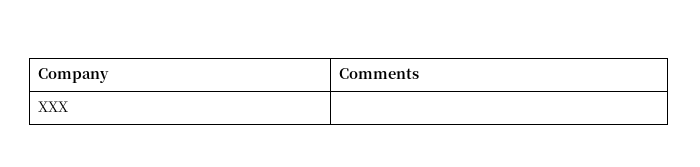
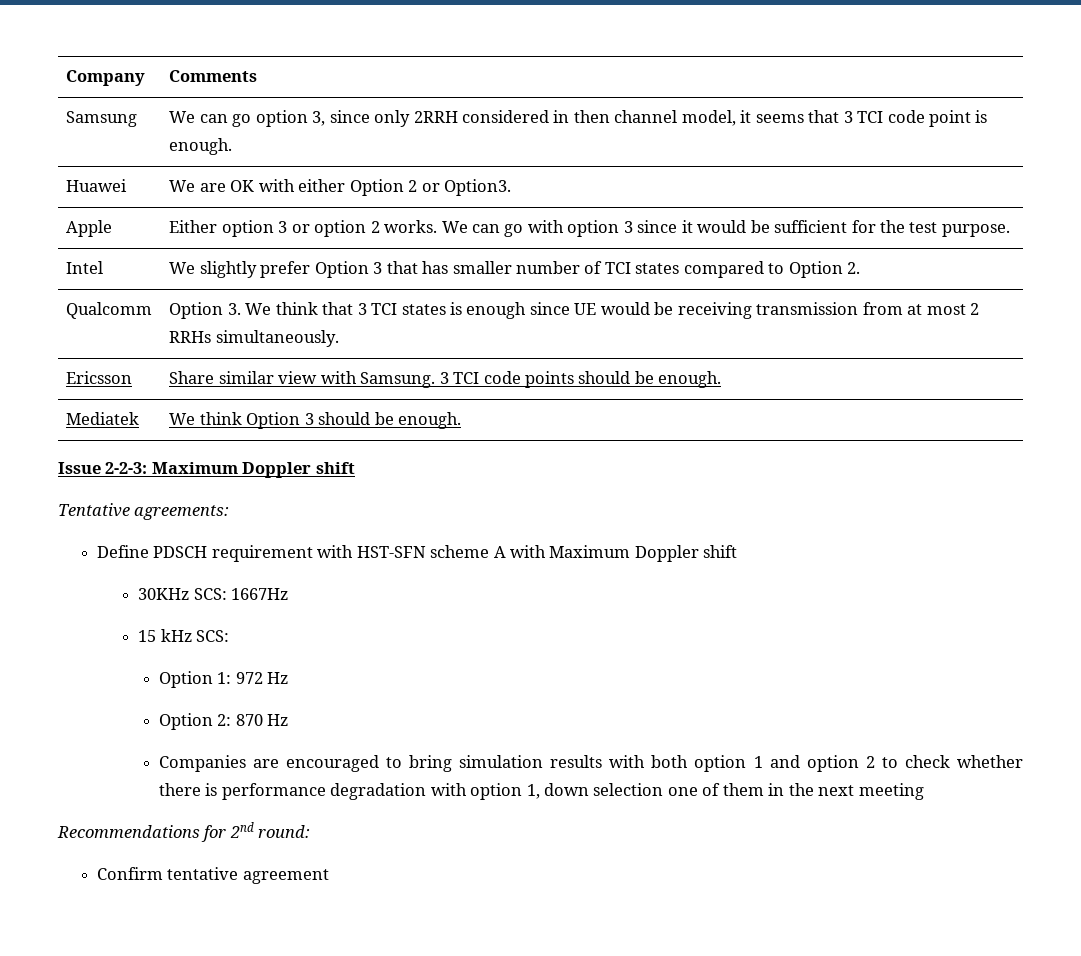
[37,101,68,112] XXX | -> [66,111,138,127] [169,110,988,127] [169,138,233,155] [66,179,128,192] [169,179,512,196] [66,220,113,237] [169,220,1010,237] [66,261,104,274] [169,261,861,278] [66,302,153,319] [169,302,980,319] [169,330,339,347] [66,371,133,384] [169,371,722,388] [66,412,140,425] [169,412,462,429] [58,462,355,478] [58,503,230,520] [96,545,738,562] [138,588,289,600] [138,629,230,642] [158,671,289,688] [158,713,289,730] [158,755,1023,772] [158,783,924,800] [57,822,311,842] [96,867,329,884] Samsung | We can go option 3, since only 2RRH considered in then channel model, it seems that 3 TCI code point is enough. // Huawei | We are OK with either Option 2 or Option3. // Apple | Either option 3 or option 2 works. We can go with option 3 since it would be sufficient for the test purpose. // Intel | We slightly prefer Option 3 that has smaller number of TCI states compared to Option 2. // Qualcomm | Option 3. We think that 3 TCI states is enough since UE would be receiving transmission from at most 2 RRHs simultaneously. // Ericsson | Share similar view with Samsung. 3 TCI code points should be enough. // Mediatek | We think Option 3 should be enough. // Issue 2-2-3: Maximum Doppler shift // Tentative agreements: // Define PDSCH requirement with HST-SFN scheme A with Maximum Doppler shift // 30KHz SCS: 1667Hz // 15 kHz SCS: // Option 1: 972 Hz // Option 2: 870 Hz // Companies are encouraged to bring simulation results with both option 1 and option 2 to check whether there is performance degradation with option 1, down selection one of them in the next meeting // Recommendations for 2nd round: // Confirm tentative agreement

